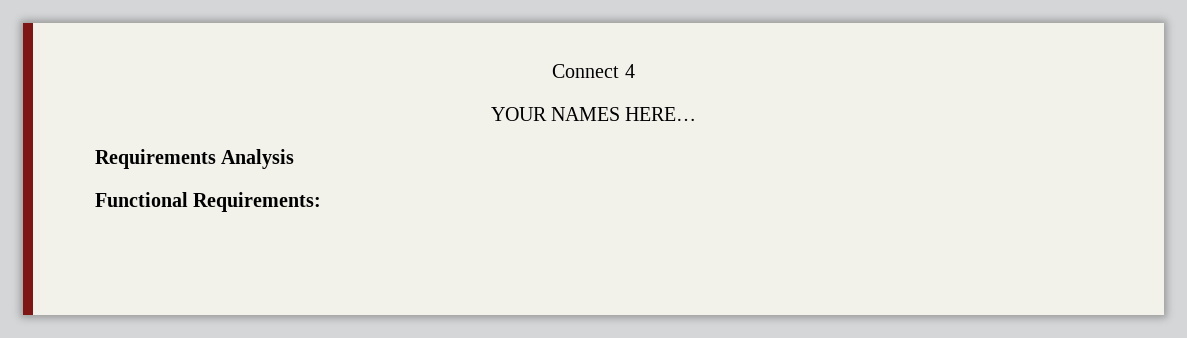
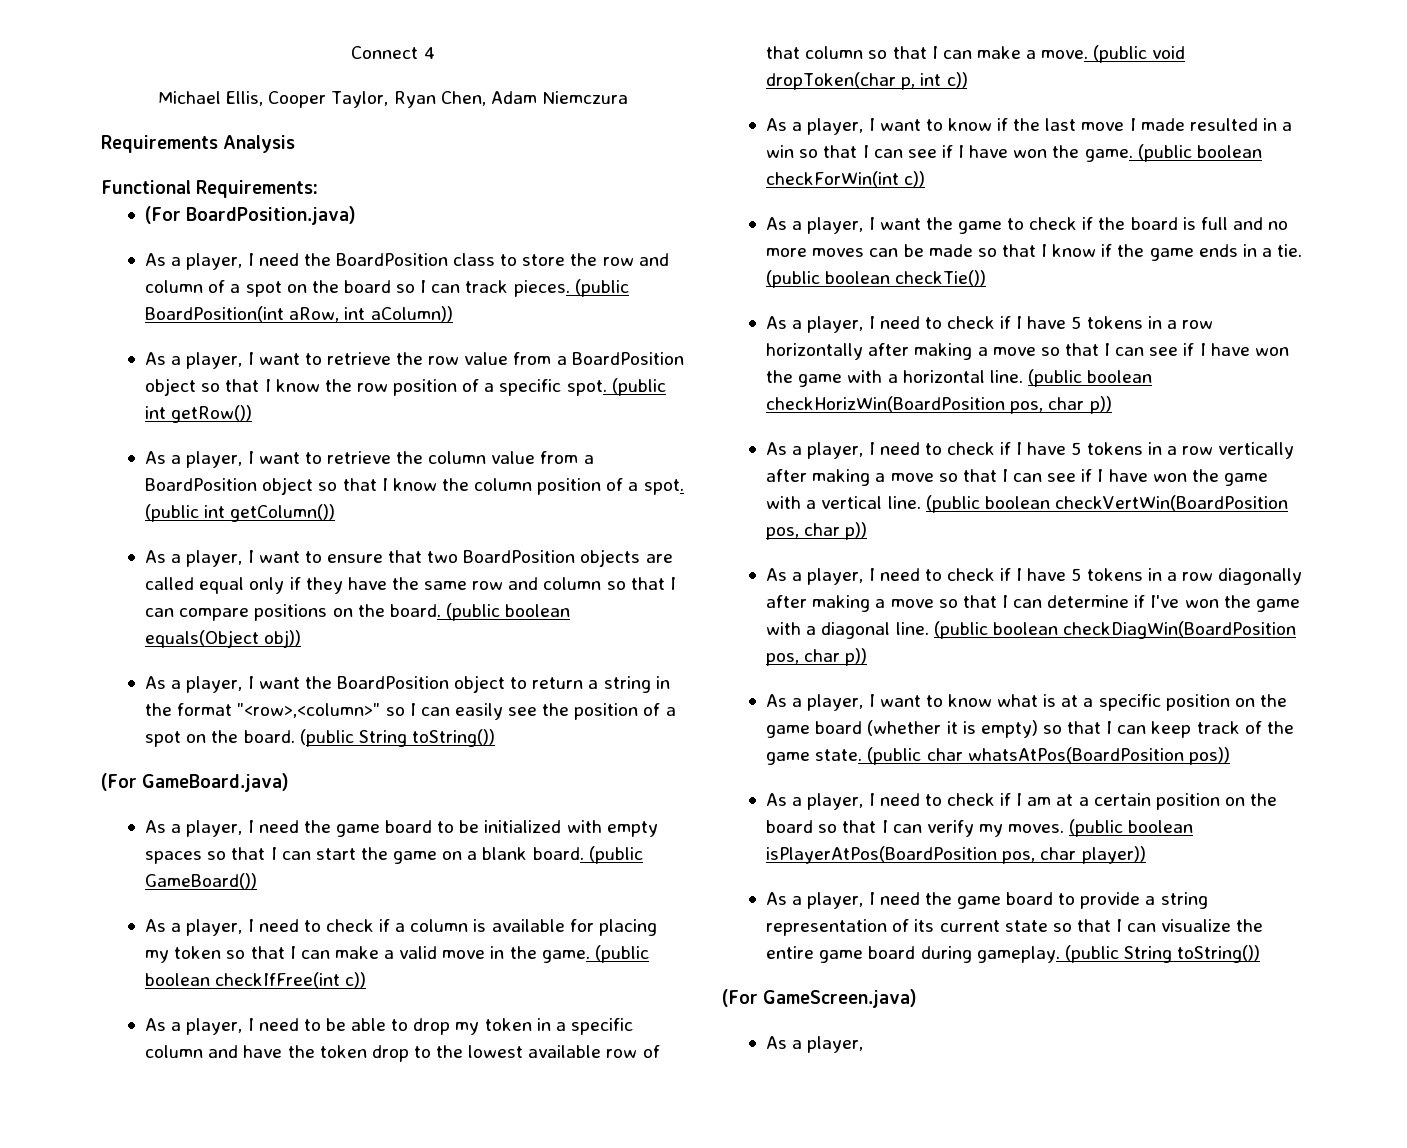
[490,107,697,121] [95,149,295,169] [95,192,322,212] YOUR NAMES HERE… // Requirements Analysis // Functional Requirements: -> [158,91,628,108] [101,135,296,153] [101,180,319,198] [145,206,357,225] [145,253,669,270] [145,279,629,297] [145,306,453,322] [145,352,684,369] [145,378,666,396] [145,405,253,423] [145,451,594,468] [145,477,684,495] [145,504,336,522] [145,549,673,567] [145,577,676,594] [145,603,571,621] [145,630,302,648] [145,675,670,693] [145,703,676,720] [145,729,495,747] [101,773,290,792] [145,820,658,837] [145,846,643,864] [145,873,258,889] [145,919,657,936] [145,945,649,963] [145,972,367,988] [145,1018,633,1035] [145,1045,660,1062] [766,45,1186,63] [766,72,968,90] [766,118,1293,135] [766,144,1262,162] [766,171,926,187] [766,217,1289,234] [766,244,1303,261] [766,270,987,288] [766,316,1213,333] [766,343,1289,360] [766,369,1153,387] [766,396,1112,414] [766,442,1295,459] [766,469,1268,486] [766,495,1288,513] [766,522,868,540] [766,568,1303,585] [766,595,1300,612] [766,621,1296,639] [766,648,868,666] [766,694,1287,711] [766,720,1294,738] [766,747,1230,765] [766,793,1278,810] [766,819,1194,837] [766,846,1146,864] [766,892,1208,909] [766,919,1264,936] [766,945,1261,963] [722,989,918,1008] [766,1036,864,1053] Michael Ellis, Cooper Taylor, Ryan Chen, Adam Niemczura // Requirements Analysis // Functional Requirements: // (For BoardPosition.java) // As a player, I need the BoardPosition class to store the row and column of a spot on the board so I can track pieces. (public BoardPosition(int aRow, int aColumn)) // As a player, I want to retrieve the row value from a BoardPosition object so that I know the row position of a specific spot. (public int getRow()) // As a player, I want to retrieve the column value from a BoardPosition object so that I know the column position of a spot. (public int getColumn()) // As a player, I want to ensure that two BoardPosition objects are called equal only if they have the same row and column so that I can compare positions on the board. (public boolean equals(Object obj)) // As a player, I want the BoardPosition object to return a string in the format "<row>,<column>" so I can easily see the position of a spot on the board. (public String toString()) // (For GameBoard.java) // As a player, I need the game board to be initialized with empty spaces so that I can start the game on a blank board. (public GameBoard()) // As a player, I need to check if a column is available for placing my token so that I can make a valid move in the game. (public boolean checkIfFree(int c)) // As a player, I need to be able to drop my token in a specific column and have the token drop to the lowest available row of that column so that I can make a move. (public void dropToken(char p, int c)) // As a player, I want to know if the last move I made resulted in a win so that I can see if I have won the game. (public boolean checkForWin(int c)) // As a player, I want the game to check if the board is full and no more moves can be made so that I know if the game ends in a tie. (public boolean checkTie()) // As a player, I need to check if I have 5 tokens in a row horizontally after making a move so that I can see if I have won the game with a horizontal line. (public boolean checkHorizWin(BoardPosition pos, char p)) // As a player, I need to check if I have 5 tokens in a row vertically after making a move so that I can see if I have won the game with a vertical line. (public boolean checkVertWin(BoardPosition pos, char p)) // As a player, I need to check if I have 5 tokens in a row diagonally after making a move so that I can determine if I've won the game with a diagonal line. (public boolean checkDiagWin(BoardPosition pos, char p)) // As a player, I want to know what is at a specific position on the game board (whether it is empty) so that I can keep track of the game state. (public char whatsAtPos(BoardPosition pos)) // As a player, I need to check if I am at a certain position on the board so that I can verify my moves. (public boolean isPlayerAtPos(BoardPosition pos, char player)) // As a player, I need the game board to provide a string representation of its current state so that I can visualize the entire game board during gameplay. (public String toString()) // (For GameScreen.java) // As a player,

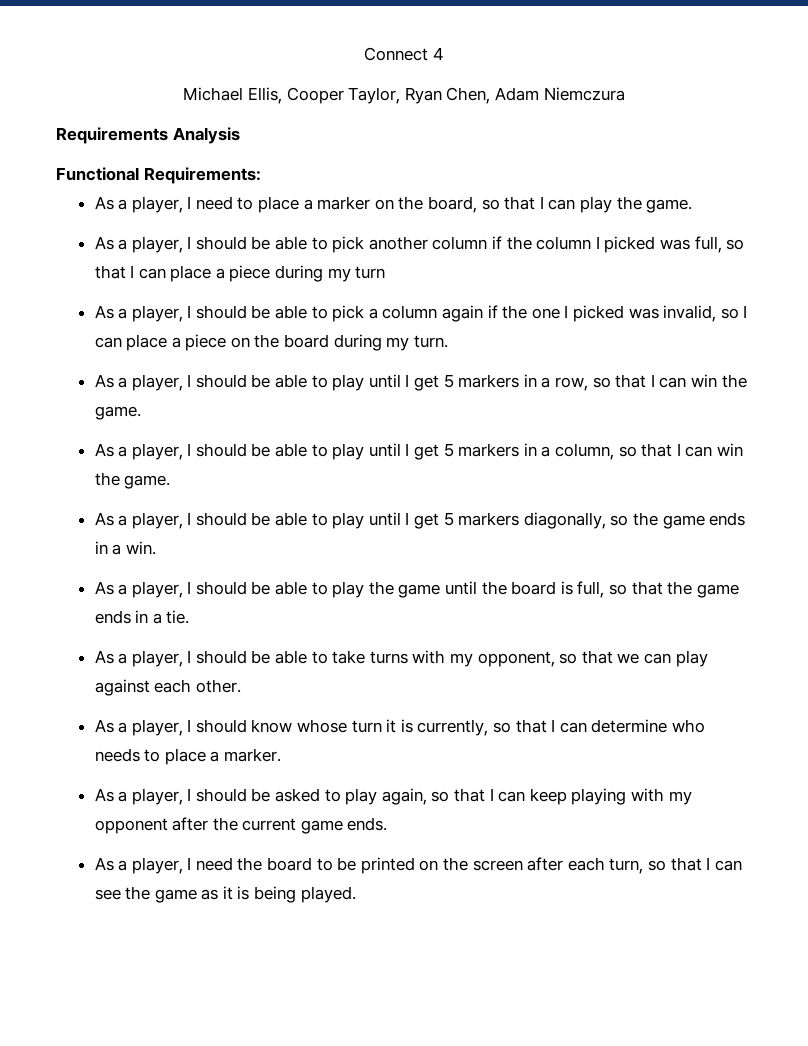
[145,206,357,225] [145,253,669,270] [145,279,629,297] [145,306,453,322] [145,352,684,369] [145,378,666,396] [145,405,253,423] [145,451,594,468] [145,477,684,495] [145,504,336,522] [145,549,673,567] [145,577,676,594] [145,603,571,621] [145,630,302,648] [145,675,670,693] [145,703,676,720] [145,729,495,747] [101,773,290,792] [145,820,658,837] [145,846,643,864] [145,873,258,889] [145,919,657,936] [145,945,649,963] [145,972,367,988] [145,1018,633,1035] [145,1045,660,1062] [766,45,1186,63] [766,72,968,90] [766,118,1293,135] [766,144,1262,162] [766,171,926,187] [766,217,1289,234] [766,244,1303,261] [766,270,987,288] [766,316,1213,333] [766,343,1289,360] [766,369,1153,387] [766,396,1112,414] [766,442,1295,459] [766,469,1268,486] [766,495,1288,513] [766,522,868,540] [766,568,1303,585] [766,595,1300,612] [766,621,1296,639] [766,648,868,666] [766,694,1287,711] [766,720,1294,738] [766,747,1230,765] [766,793,1278,810] [766,819,1194,837] [766,846,1146,864] [766,892,1208,909] [766,919,1264,936] [766,945,1261,963] [722,989,918,1008] [766,1036,864,1053] (For BoardPosition.java) // As a player, I need the BoardPosition class to store the row and column of a spot on the board so I can track pieces. (public BoardPosition(int aRow, int aColumn)) // As a player, I want to retrieve the row value from a BoardPosition object so that I know the row position of a specific spot. (public int getRow()) // As a player, I want to retrieve the column value from a BoardPosition object so that I know the column position of a spot. (public int getColumn()) // As a player, I want to ensure that two BoardPosition objects are called equal only if they have the same row and column so that I can compare positions on the board. (public boolean equals(Object obj)) // As a player, I want the BoardPosition object to return a string in the format "<row>,<column>" so I can easily see the position of a spot on the board. (public String toString()) // (For GameBoard.java) // As a player, I need the game board to be initialized with empty spaces so that I can start the game on a blank board. (public GameBoard()) // As a player, I need to check if a column is available for placing my token so that I can make a valid move in the game. (public boolean checkIfFree(int c)) // As a player, I need to be able to drop my token in a specific column and have the token drop to the lowest available row of that column so that I can make a move. (public void dropToken(char p, int c)) // As a player, I want to know if the last move I made resulted in a win so that I can see if I have won the game. (public boolean checkForWin(int c)) // As a player, I want the game to check if the board is full and no more moves can be made so that I know if the game ends in a tie. (public boolean checkTie()) // As a player, I need to check if I have 5 tokens in a row horizontally after making a move so that I can see if I have won the game with a horizontal line. (public boolean checkHorizWin(BoardPosition pos, char p)) // As a player, I need to check if I have 5 tokens in a row vertically after making a move so that I can see if I have won the game with a vertical line. (public boolean checkVertWin(BoardPosition pos, char p)) // As a player, I need to check if I have 5 tokens in a row diagonally after making a move so that I can determine if I've won the game with a diagonal line. (public boolean checkDiagWin(BoardPosition pos, char p)) // As a player, I want to know what is at a specific position on the game board (whether it is empty) so that I can keep track of the game state. (public char whatsAtPos(BoardPosition pos)) // As a player, I need to check if I am at a certain position on the board so that I can verify my moves. (public boolean isPlayerAtPos(BoardPosition pos, char player)) // As a player, I need the game board to provide a string representation of its current state so that I can visualize the entire game board during gameplay. (public String toString()) // (For GameScreen.java) // As a player, -> [94,196,693,213] [94,236,745,253] [94,265,386,282] [94,305,748,322] [94,334,448,351] [94,374,747,391] [94,406,141,420] [94,443,743,460] [94,472,171,489] [94,512,746,529] [94,541,156,555] [94,581,739,598] [94,610,190,624] [94,650,708,667] [94,679,241,696] [94,719,705,736] [94,748,281,765] [94,788,692,805] [94,817,388,834] [94,857,742,874] [94,886,356,903] As a player, I need to place a marker on the board, so that I can play the game. // As a player, I should be able to pick another column if the column I picked was full, so that I can place a piece during my turn // As a player, I should be able to pick a column again if the one I picked was invalid, so I can place a piece on the board during my turn. // As a player, I should be able to play until I get 5 markers in a row, so that I can win the game. // As a player, I should be able to play until I get 5 markers in a column, so that I can win the game. // As a player, I should be able to play until I get 5 markers diagonally, so the game ends in a win. // As a player, I should be able to play the game until the board is full, so that the game ends in a tie. // As a player, I should be able to take turns with my opponent, so that we can play against each other. // As a player, I should know whose turn it is currently, so that I can determine who needs to place a marker. // As a player, I should be asked to play again, so that I can keep playing with my opponent after the current game ends. // As a player, I need the board to be printed on the screen after each turn, so that I can see the game as it is being played.

